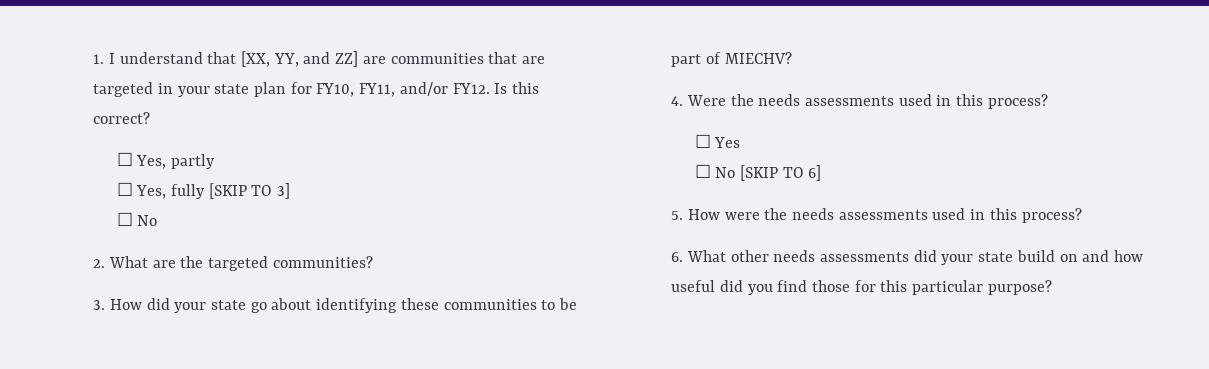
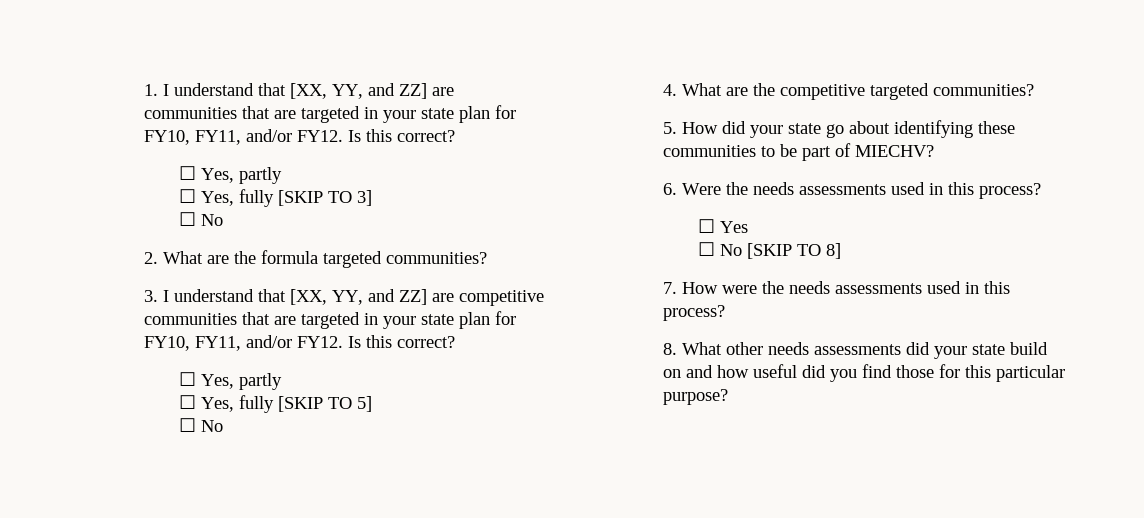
(204, 262) none -> [261,250,319,264] formula
(106, 305) none -> [163,289,545,306] [144,311,517,329] [144,335,456,351] [178,372,282,390] [178,395,372,413] [178,418,223,432] [663,83,1035,100] [663,122,678,134] I understand that [XX, YY, and ZZ] are competitive communities that are targeted in your state plan for FY10, FY11, and/or FY12. Is this correct? // ☐ Yes, partly // ☐ Yes, fully [SKIP TO 5] // ☐ No // 4. What are the competitive targeted communities? // 5.
[671,96,684,106] 4. -> [663,183,678,195] 6.
[808,165,822,181] [671,211,684,220] 6] // 5. -> [825,243,841,259] [663,282,678,294] 8] // 7.
[671,252,684,262] 6. -> [663,343,678,355] 8.

